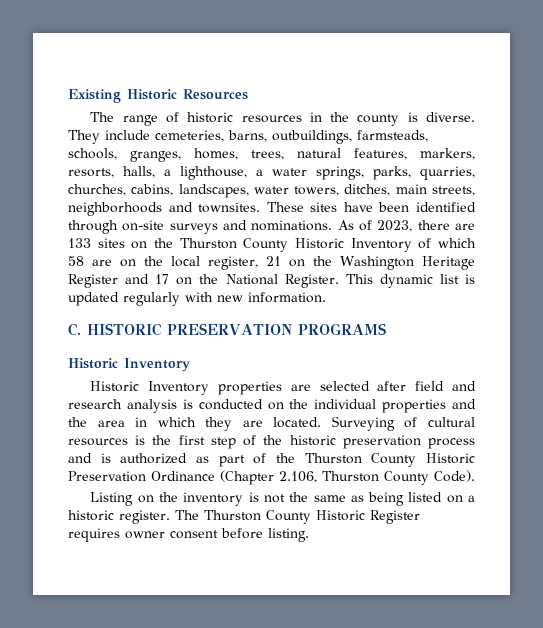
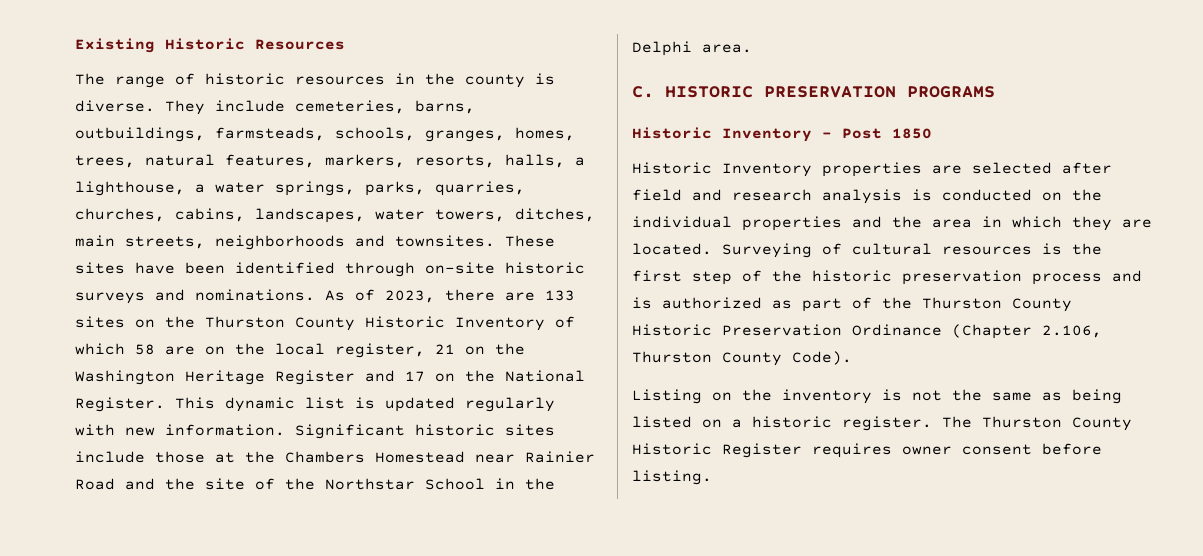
(165, 225) none -> [505,262,585,274] historic
(326, 297) none -> [295,424,555,439] [75,451,595,463] [75,478,555,490] [632,41,752,56] Significant historic sites include those at the Chambers Homestead near Rainier Road and the site of the Northstar School in the Delphi area.
(190, 365) none -> [822,128,932,139] - Post 1850

